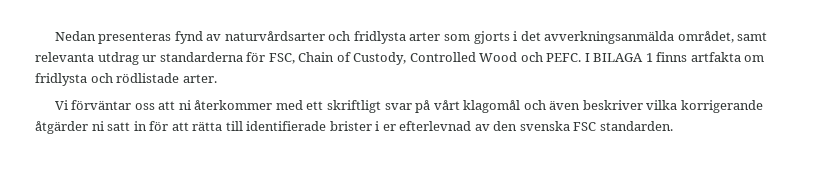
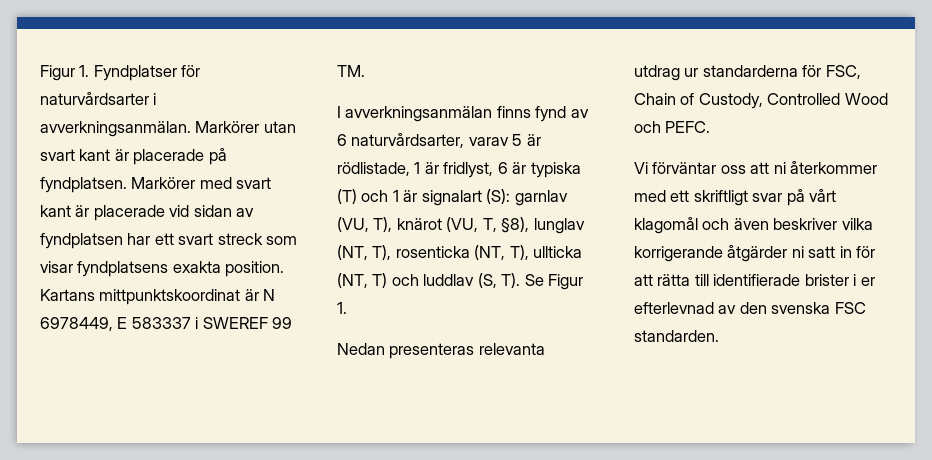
[54,31,768,44] Nedan presenteras fynd av naturvårdsarter och fridlysta arter som gjorts i det avverkningsanmälda området, samt -> [40,65,201,81] [40,92,157,105] [40,121,296,137] [40,148,227,165] [40,177,272,193] [40,205,255,221] [40,233,298,249] [40,261,285,277] [40,289,276,305] [40,317,293,331] [337,65,365,77] [337,106,589,122] [337,133,541,148] [337,162,581,178] [337,189,568,206] [337,217,585,234] [337,245,583,260] [337,273,584,290] [337,302,347,314] [337,343,475,359] Figur 1. Fyndplatser för naturvårdsarter i avverkningsanmälan. Markörer utan svart kant är placerade på fyndplatsen. Markörer med svart kant är placerade vid sidan av fyndplatsen har ett svart streck som visar fyndplatsens exakta position. Kartans mittpunktskoordinat är N 6978449, E 583337 i SWEREF 99 TM. // I avverkningsanmälan finns fynd av 6 naturvårdsarter, varav 5 är rödlistade, 1 är fridlyst, 6 är typiska (T) och 1 är signalart (S): garnlav (VU, T), knärot (VU, T, §8), lunglav (NT, T), rosenticka (NT, T), ullticka (NT, T) och luddlav (S, T). Se Figur 1. // Nedan presenteras
[584,52,765,62] [35,73,217,86] I BILAGA 1 finns artfakta om fridlysta och rödlistade arter. -> (711, 127) none

